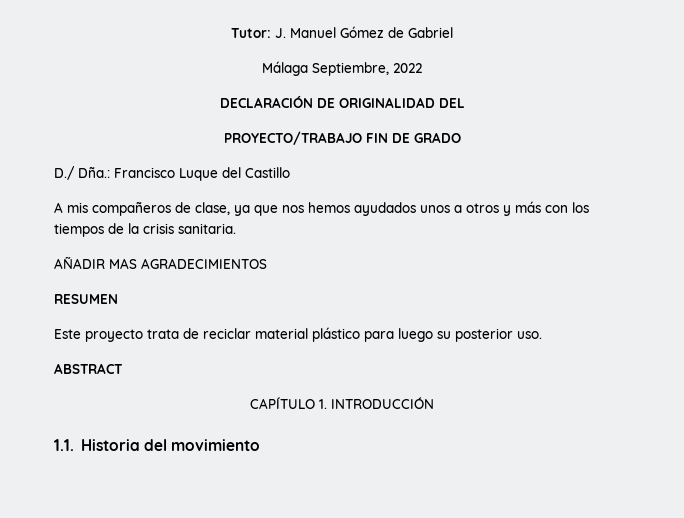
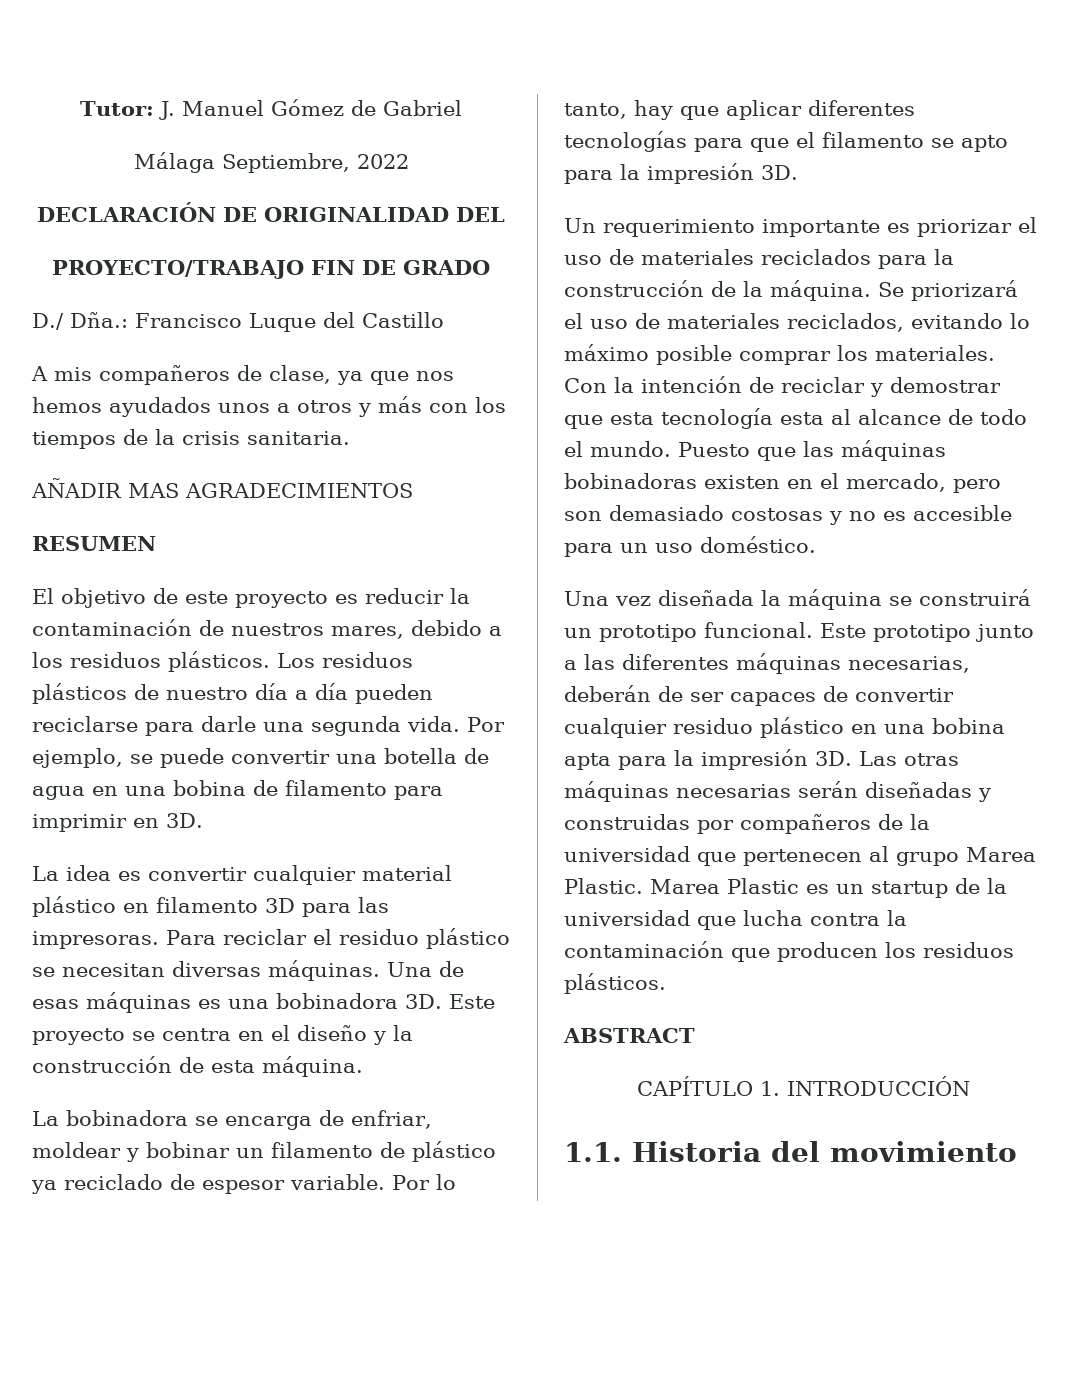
[54,327,542,342] Este proyecto trata de reciclar material plástico para luego su posterior uso. -> [32,588,470,608] [32,619,502,639] [32,651,413,672] [32,683,433,704] [32,716,505,736] [32,748,489,768] [32,780,443,800] [32,813,203,832] [32,865,452,885] [32,896,389,917] [32,928,510,949] [32,960,464,981] [32,992,495,1013] [32,1025,413,1045] [32,1056,363,1077] [32,1110,432,1130] [32,1141,496,1162] [31,1174,456,1194] [564,100,915,120] [564,131,1008,152] [564,163,798,184] [564,217,1037,237] [564,249,954,269] [564,280,1018,301] [564,313,1030,332] [564,344,995,365] [564,376,1001,397] [564,408,1027,429] [564,440,946,461] [564,473,1001,493] [564,505,1012,525] [564,536,816,557] [564,589,1031,610] [564,622,1034,642] [564,653,970,674] [564,685,954,706] [564,717,1005,738] [564,749,959,770] [564,781,991,802] [564,814,930,834] [564,846,1036,866] [564,878,1007,898] [564,910,907,930] [564,941,1014,962] [564,973,666,994] El objetivo de este proyecto es reducir la contaminación de nuestros mares, debido a los residuos plásticos. Los residuos plásticos de nuestro día a día pueden reciclarse para darle una segunda vida. Por ejemplo, se puede convertir una botella de agua en una bobina de filamento para imprimir en 3D. // La idea es convertir cualquier material plástico en filamento 3D para las impresoras. Para reciclar el residuo plástico se necesitan diversas máquinas. Una de esas máquinas es una bobinadora 3D. Este proyecto se centra en el diseño y la construcción de esta máquina. // La bobinadora se encarga de enfriar, moldear y bobinar un filamento de plástico ya reciclado de espesor variable. Por lo tanto, hay que aplicar diferentes tecnologías para que el filamento se apto para la impresión 3D. // Un requerimiento importante es priorizar el uso de materiales reciclados para la construcción de la máquina. Se priorizará el uso de materiales reciclados, evitando lo máximo posible comprar los materiales. Con la intención de reciclar y demostrar que esta tecnología esta al alcance de todo el mundo. Puesto que las máquinas bobinadoras existen en el mercado, pero son demasiado costosas y no es accesible para un uso doméstico. // Una vez diseñada la máquina se construirá un prototipo funcional. Este prototipo junto a las diferentes máquinas necesarias, deberán de ser capaces de convertir cualquier residuo plástico en una bobina apta para la impresión 3D. Las otras máquinas necesarias serán diseñadas y construidas por compañeros de la universidad que pertenecen al grupo Marea Plastic. Marea Plastic es un startup de la universidad que lucha contra la contaminación que producen los residuos plásticos.

